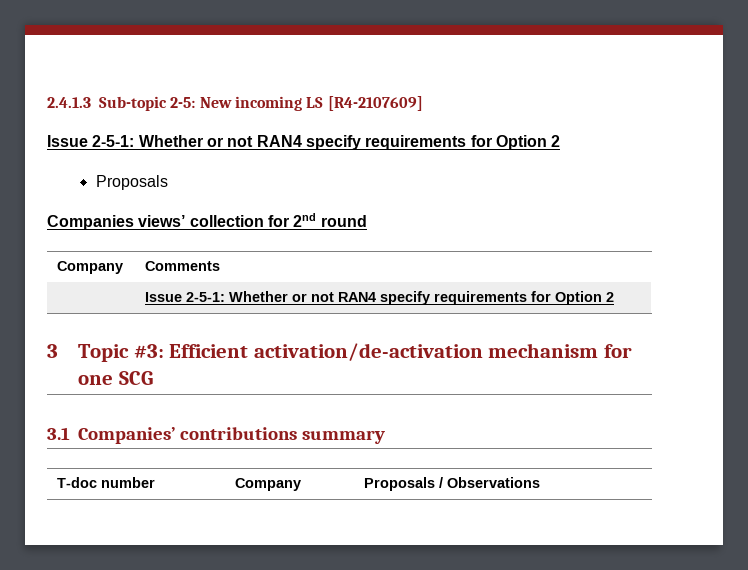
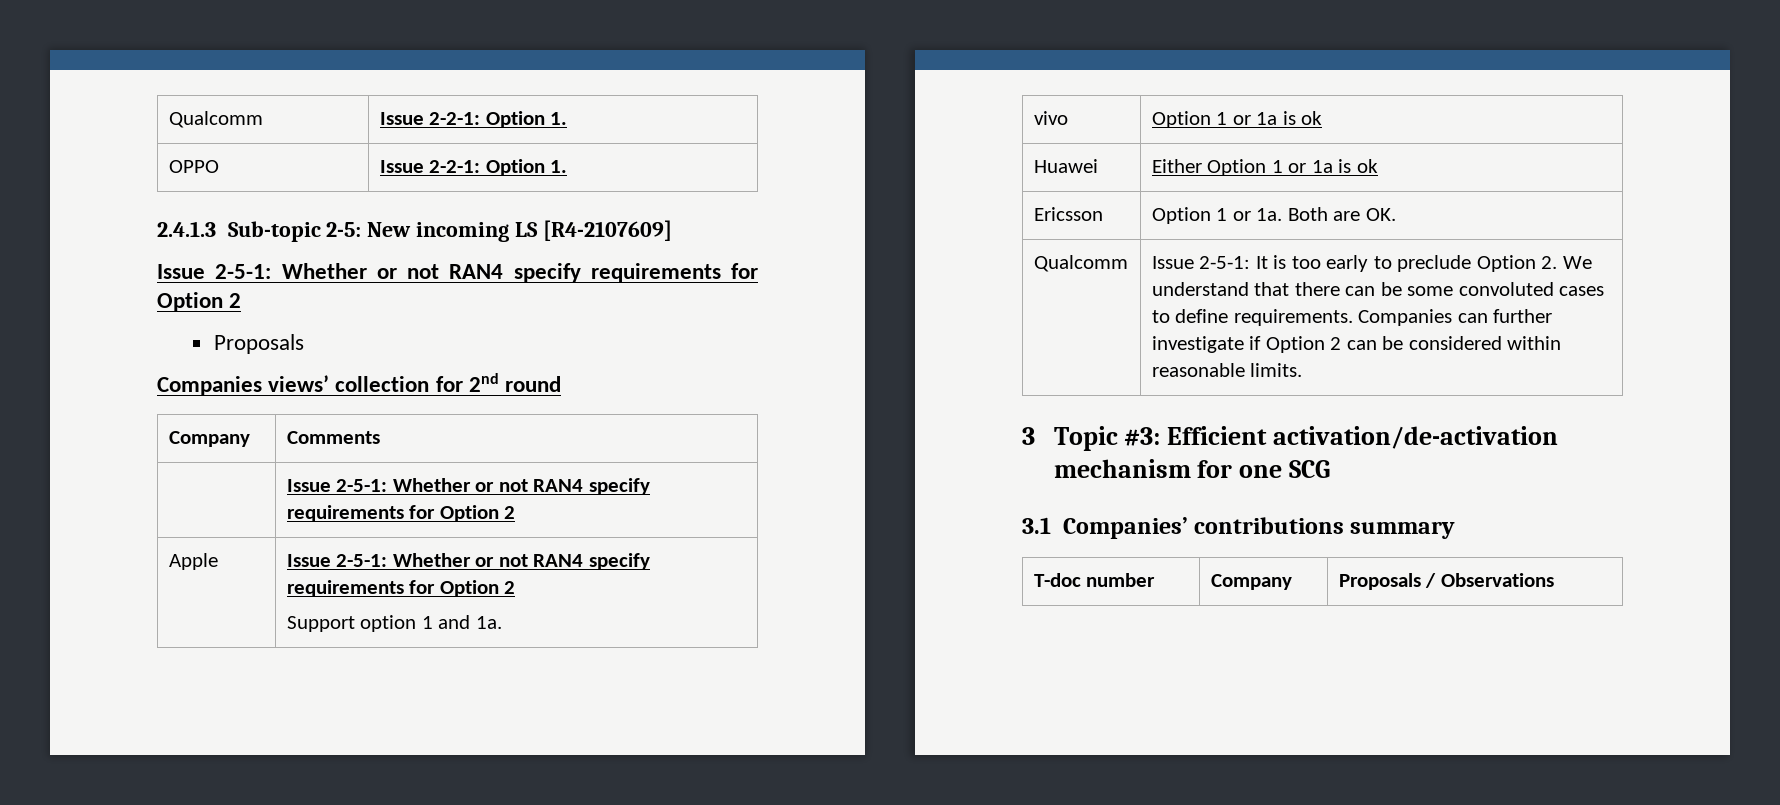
(47, 102) none -> [168,111,263,128] [379,111,568,128] [168,160,219,173] [379,159,568,176] Qualcomm | Issue 2-2-1: Option 1. // OPPO | Issue 2-2-1: Option 1. //
(614, 297) none -> [168,553,218,570] [286,553,650,570] [286,580,516,597] [286,615,502,632] [1033,111,1068,125] [1151,111,1323,128] [1033,159,1098,173] [1151,159,1378,176] [1033,207,1103,221] [1151,207,1396,224] [1033,255,1128,272] [1151,255,1592,272] [1151,282,1605,296] [1151,309,1553,326] [1151,336,1562,353] [1151,363,1303,377] // Apple | Issue 2-5-1: Whether or not RAN4 specify requirements for Option 2 // Support option 1 and 1a. // vivo | Option 1 or 1a is ok // Huawei | Either Option 1 or 1a is ok // Ericsson | Option 1 or 1a. Both are OK. // Qualcomm | Issue 2-5-1: It is too early to preclude Option 2. We understand that there can be some convoluted cases to define requirements. Companies can further investigate if Option 2 can be considered within reasonable limits.

